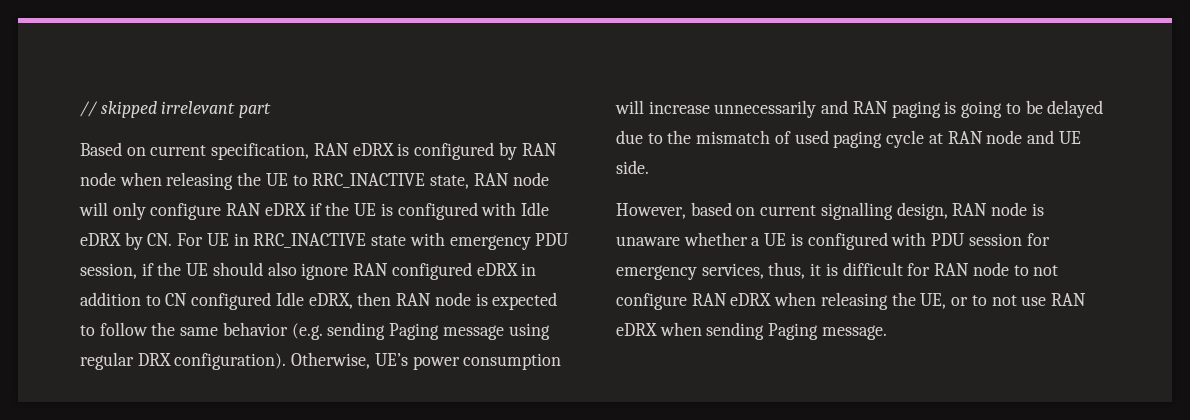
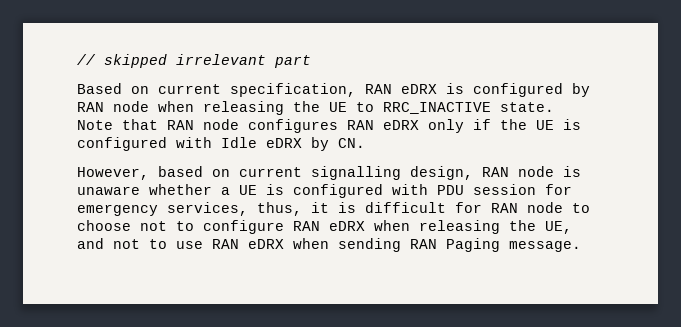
[430,172,549,189] [79,202,306,220] state, RAN node will only configure RAN eDRX -> [500,102,554,112] [77,119,464,133] state. Note that RAN node configures RAN eDRX only
[177,232,570,250] [80,262,537,280] [80,292,558,310] [80,322,550,340] [80,352,562,370] [615,100,1104,118] [616,130,1081,148] [616,160,649,174] For UE in RRC_INACTIVE state with emergency PDU session, if the UE should also ignore RAN configured eDRX in addition to CN configured Idle eDRX, then RAN node is expected to follow the same behavior (e.g. sending Paging message using regular DRX configuration). Otherwise, UE’s power consumption will increase unnecessarily and RAN paging is going to be delayed due to the mismatch of used paging cycle at RAN node and UE side. -> (365, 143) none
[1033,265,1059,276] not -> [77,220,194,231] choose not to
[951,295,1017,306] or to not -> [77,238,167,249] and not to
(765, 331) none -> [410,239,437,249] RAN

